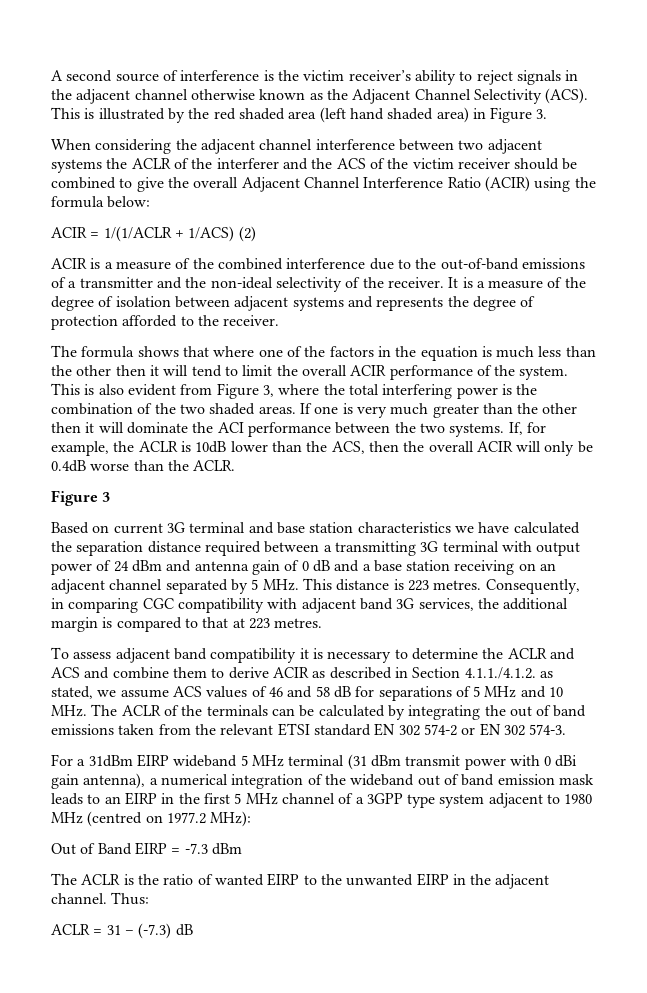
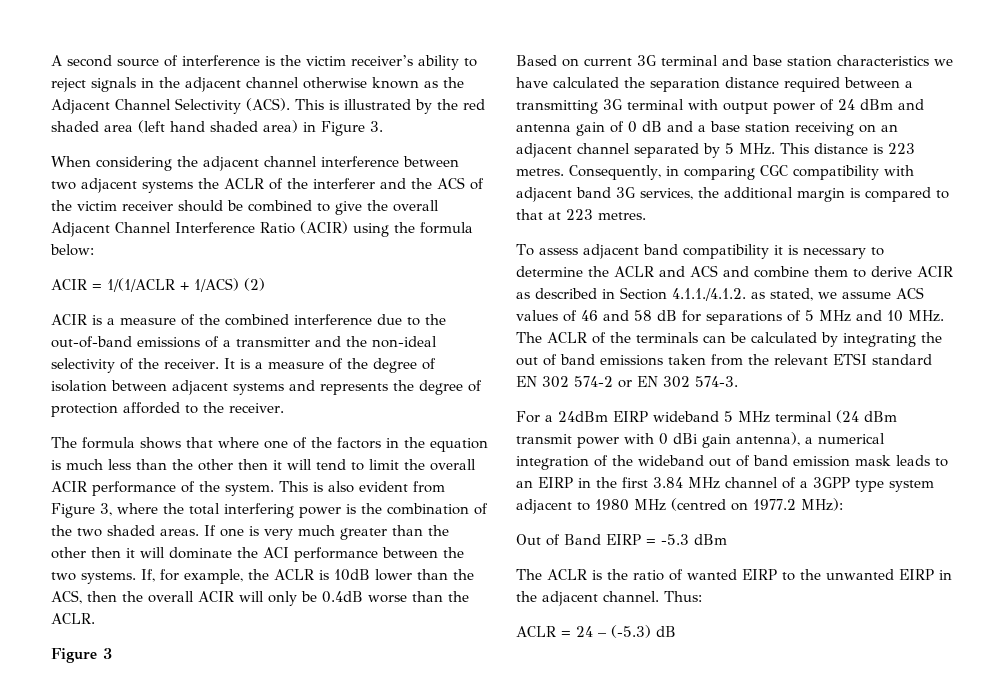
[88,755,133,767] 31dBm -> [558,411,608,422] 24dBm
[347,754,367,770] (31 -> [836,410,859,423] (24
[234,793,242,804] 5 -> [653,477,683,488] 3.84
[184,843,208,854] -7.3 -> [661,534,689,545] -5.3
[106,923,172,939] 31 – (-7.3) -> [576,625,651,638] 24 – (-5.3)

